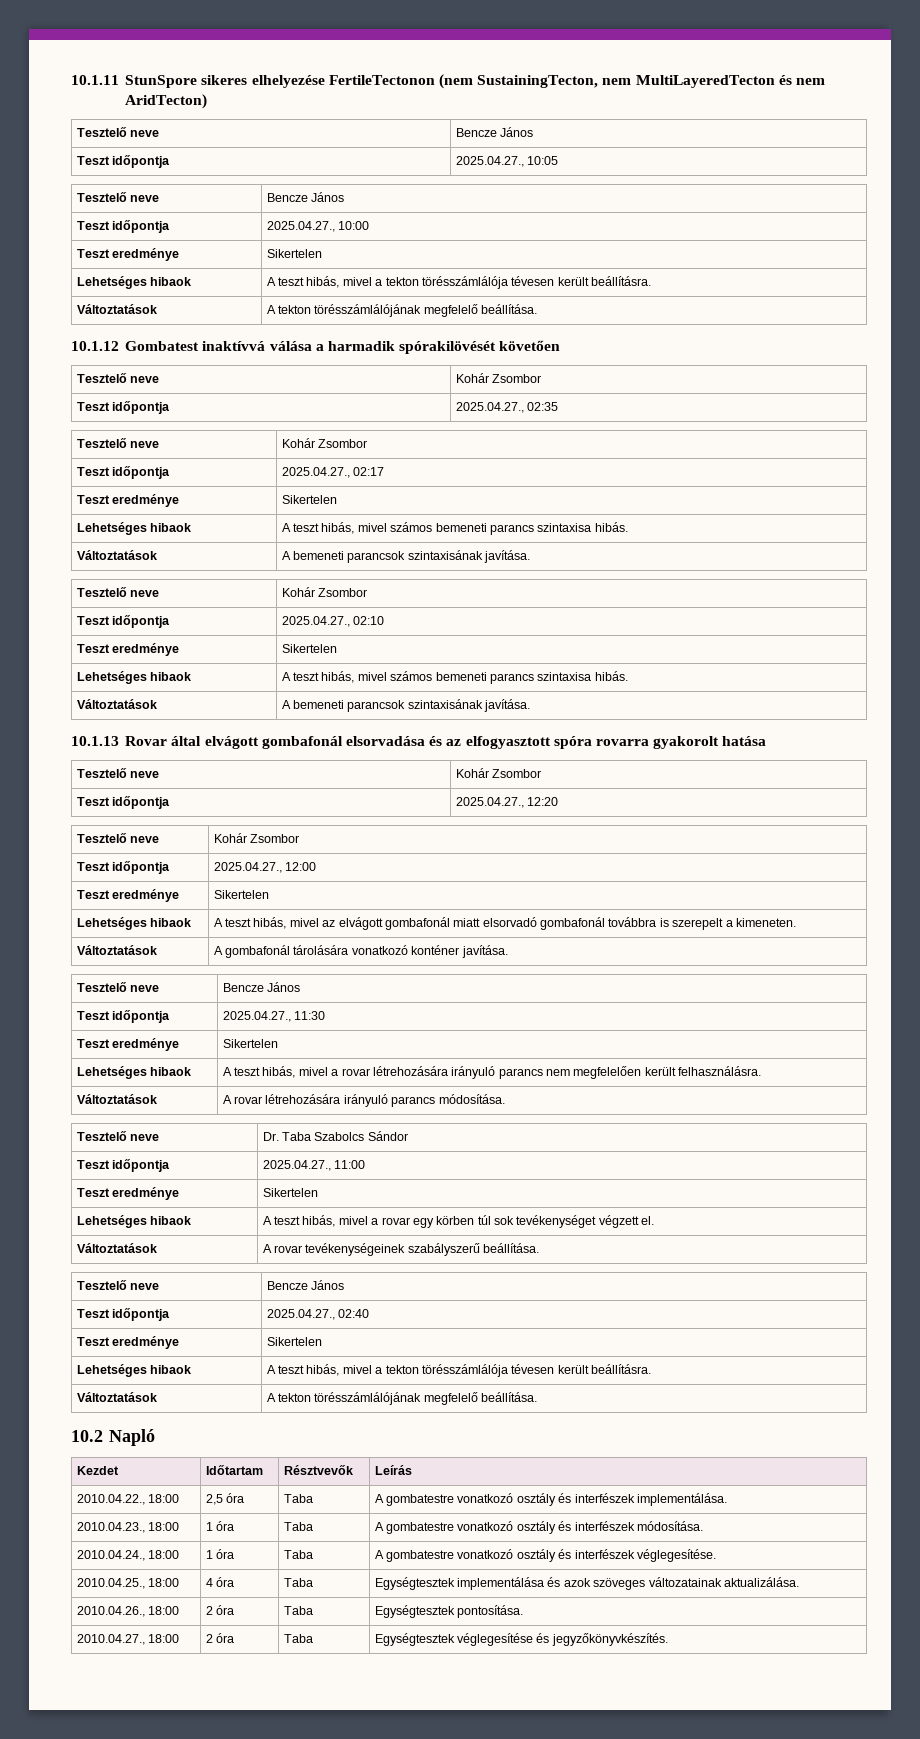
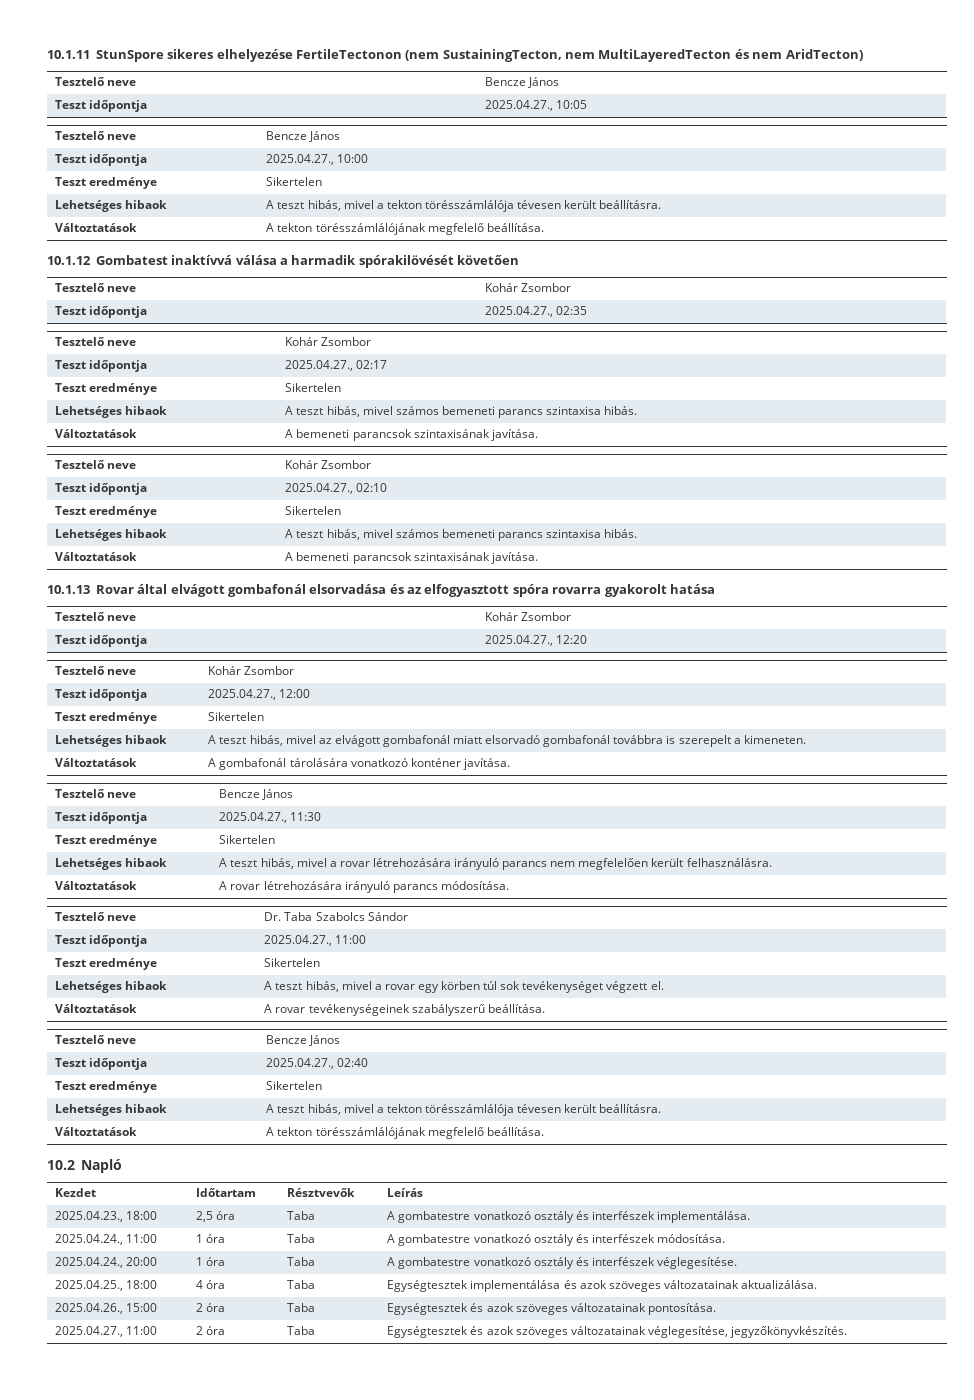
[76,1494,145,1505] 2010.04.22., -> [55,1211,124,1222] 2025.04.23.,
[76,1522,180,1533] 2010.04.23., 18:00 -> [55,1234,158,1245] 2025.04.24., 11:00
[76,1550,180,1561] 2010.04.24., 18:00 -> [55,1257,158,1268] 2025.04.24., 20:00
[76,1578,145,1589] 2010.04.25., -> [55,1280,124,1291] 2025.04.25.,
[76,1606,180,1617] [205,1605,235,1615] [283,1606,313,1615] [374,1605,455,1618] 2010.04.26., 18:00 | 2 óra | Taba | Egységtesztek -> [55,1303,158,1314] [196,1303,226,1312] [287,1303,316,1312] [387,1303,646,1315] 2025.04.26., 15:00 | 2 óra | Taba | Egységtesztek és azok szöveges változatainak
[76,1634,180,1645] [205,1633,235,1643] [283,1634,313,1643] [374,1633,550,1646] 2010.04.27., 18:00 | 2 óra | Taba | Egységtesztek véglegesítése és -> [55,1326,158,1337] [196,1326,226,1335] [287,1326,316,1335] [387,1326,728,1338] 2025.04.27., 11:00 | 2 óra | Taba | Egységtesztek és azok szöveges változatainak véglegesítése,

